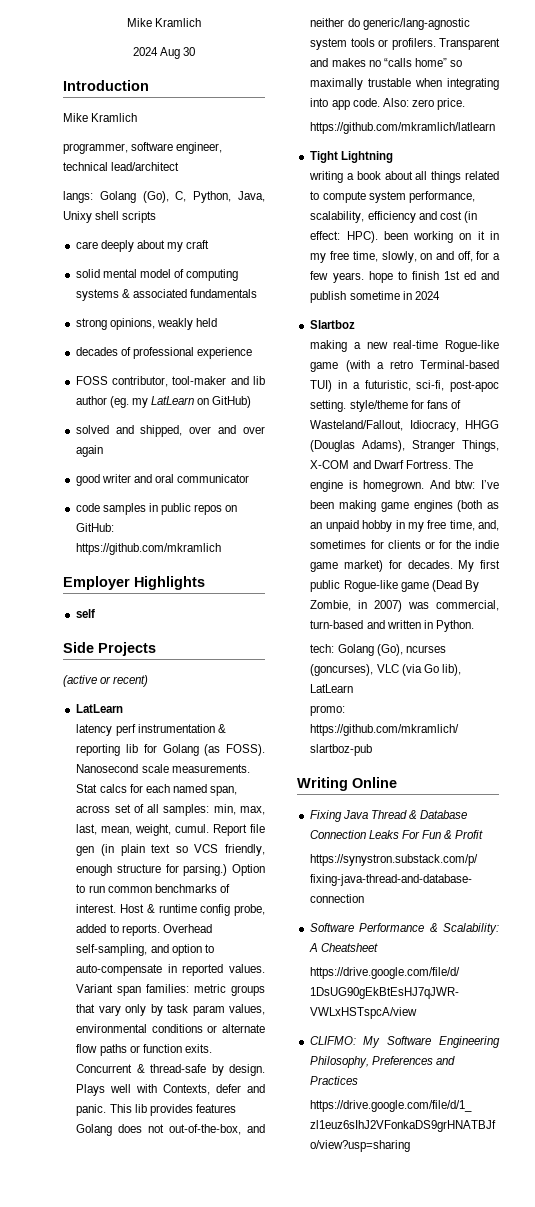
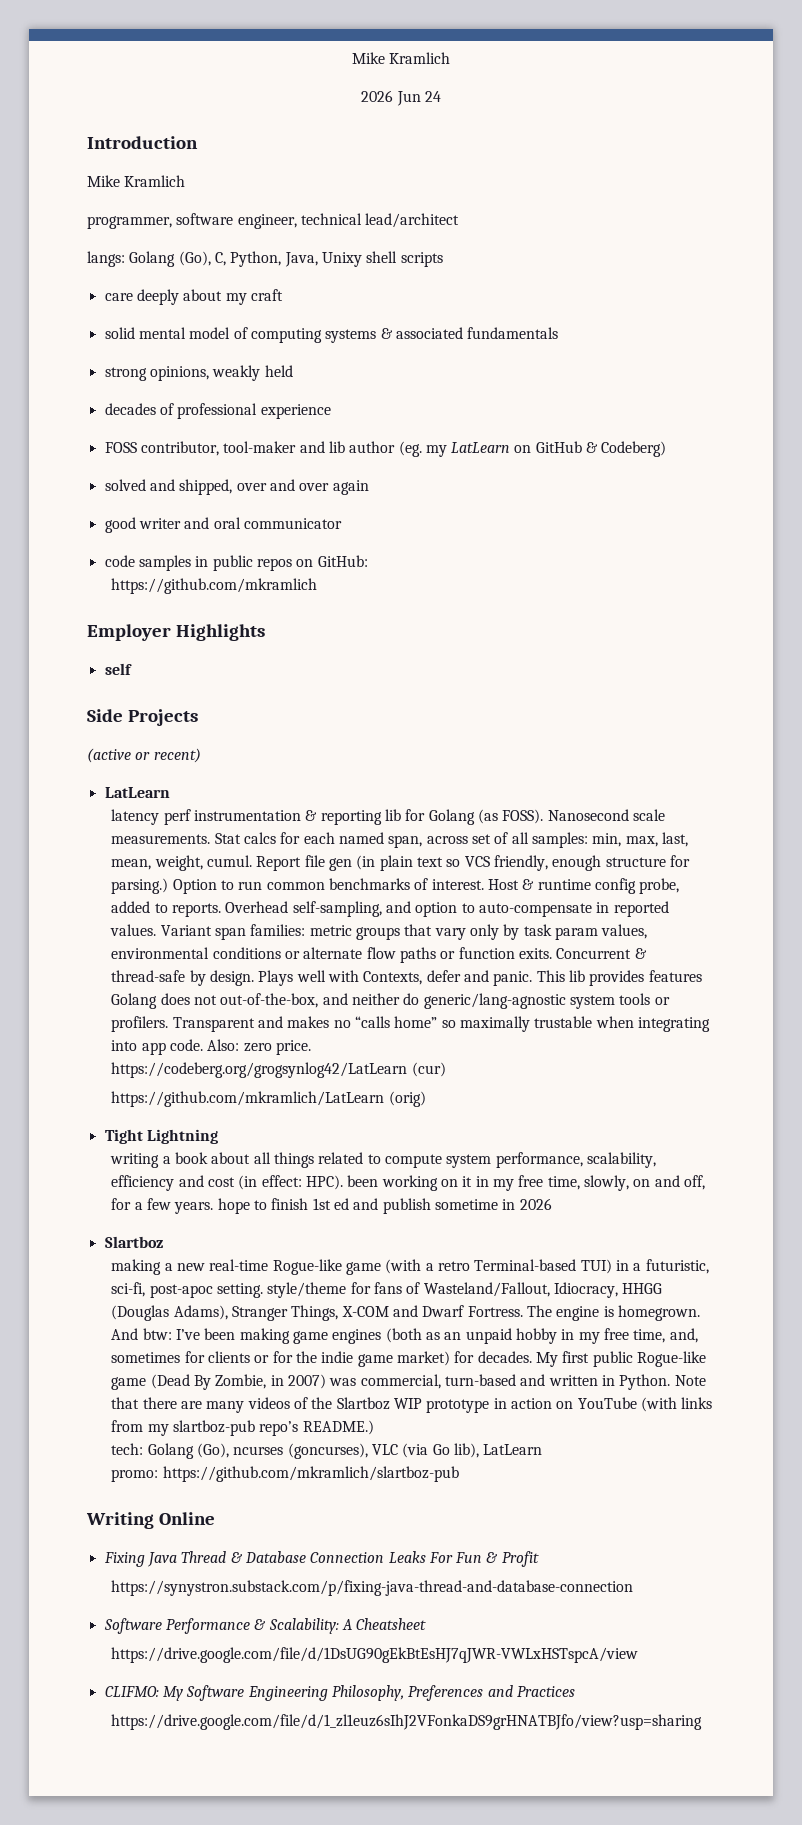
[126,18,202,27] [132,47,196,59] Mike Kramlich // 2024 Aug 30 -> [351,52,451,64] [361,90,441,106] Mike Kramlich // 2026 Jun 24
[212,396,252,408] GitHub) -> [535,441,667,457] GitHub & Codeberg)
[310,122,496,134] https://github.com/mkramlich/latlearn -> [111,1062,446,1078] [111,1091,426,1107] https://codeberg.org/grogsynlog42/LatLearn (cur) // https://github.com/mkramlich/LatLearn (orig)
[414,291,440,300] 2024 -> [519,1198,552,1210] 2026
(474, 626) none -> [674,1375,706,1386] [111,1397,713,1413] [111,1420,374,1436] Note that there are many videos of the Slartboz WIP prototype in action on YouTube (with links from my slartboz-pub repo’s README.)

